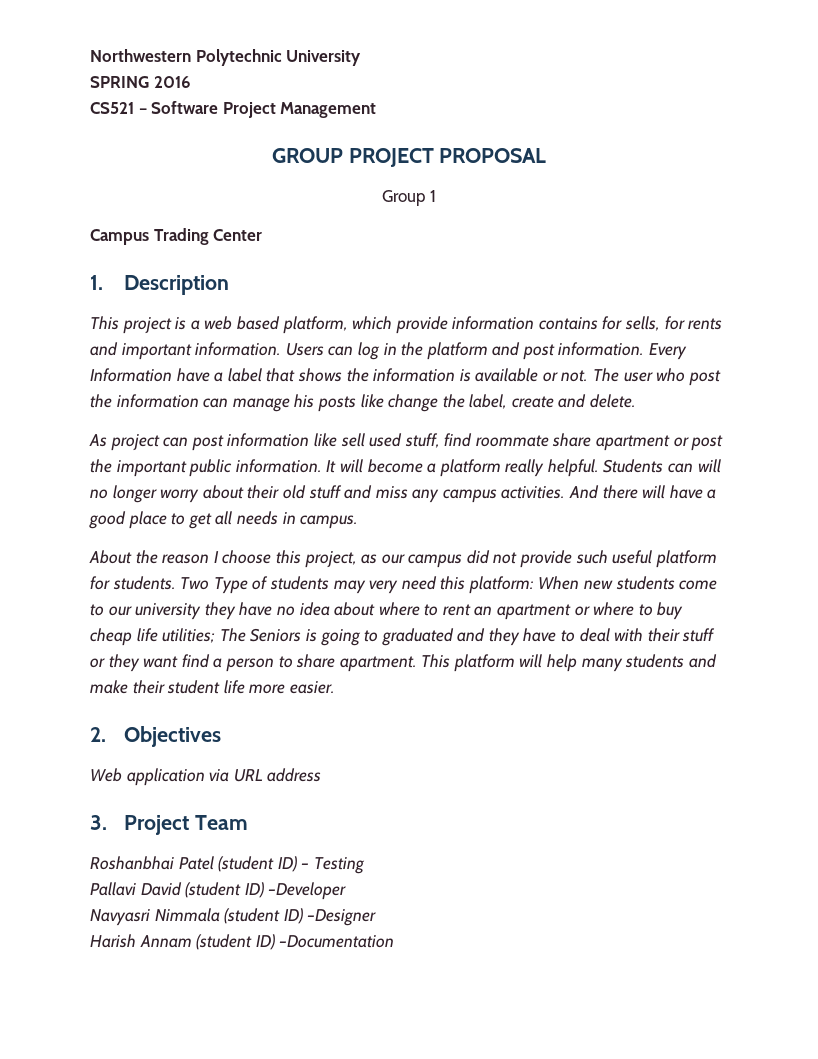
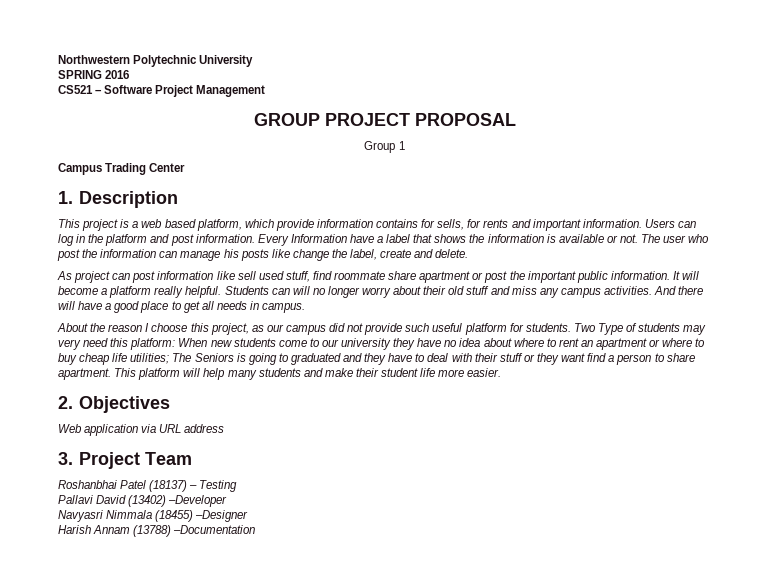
[218,856,297,872] (student ID) -> [149,480,188,492] (18137)
[185,882,264,898] (student ID) -> [128,495,167,507] (13402)
[224,908,303,924] (student ID) -> [155,510,194,522] (18455)
[196,934,275,950] (student ID) -> [133,525,172,537] (13788)

